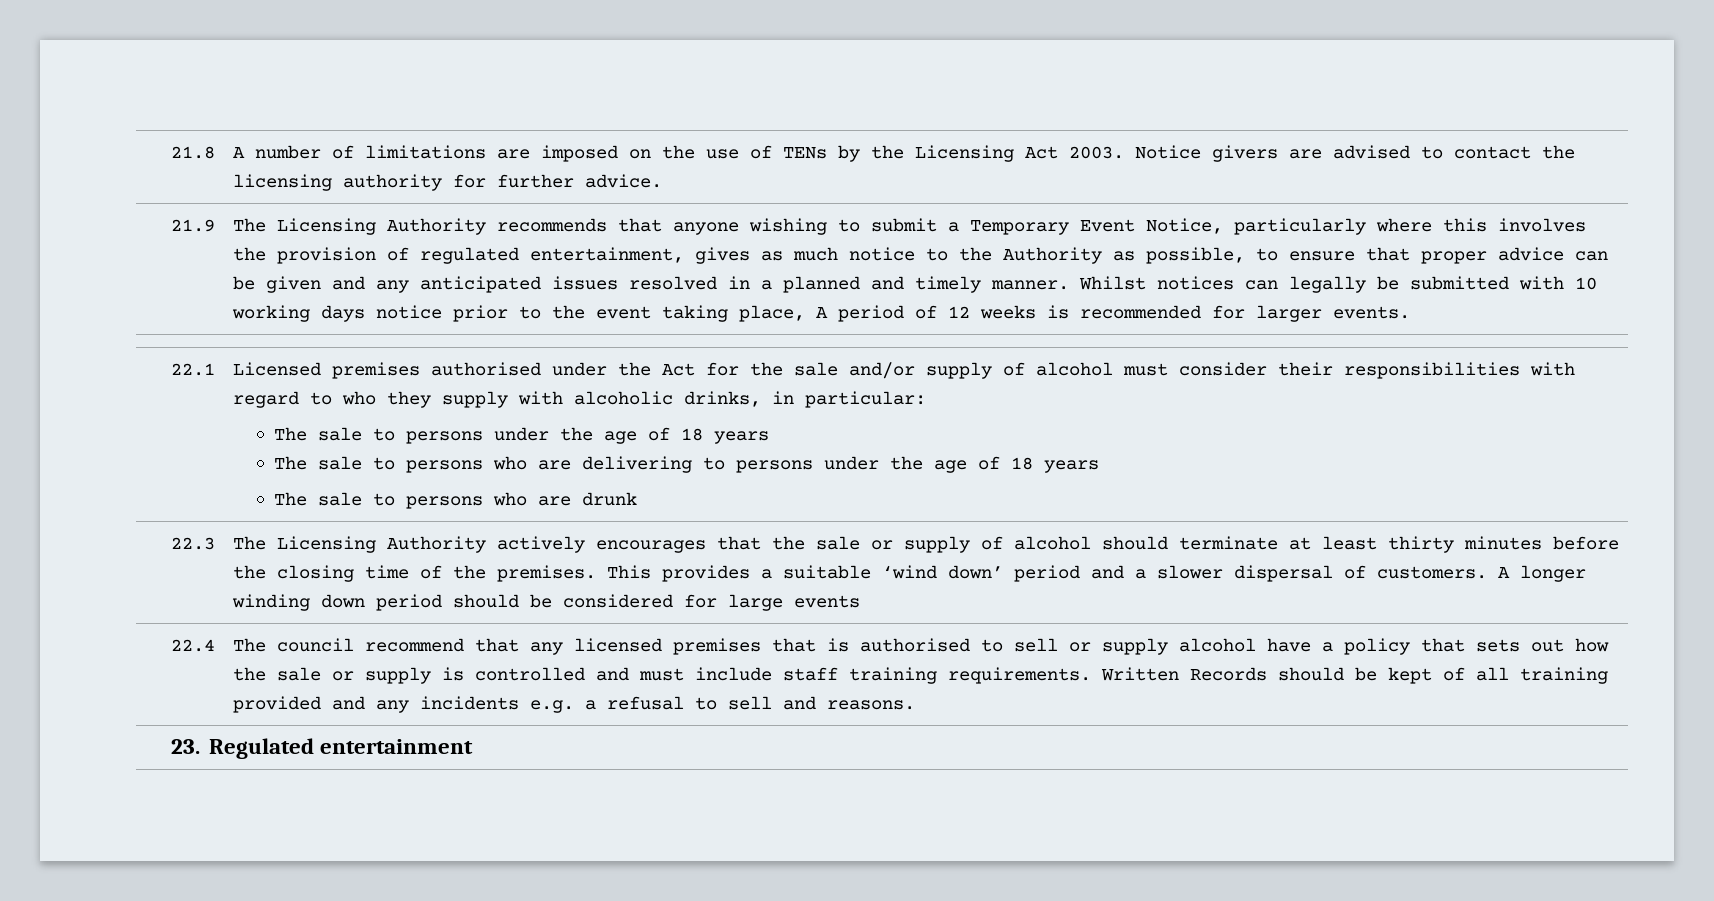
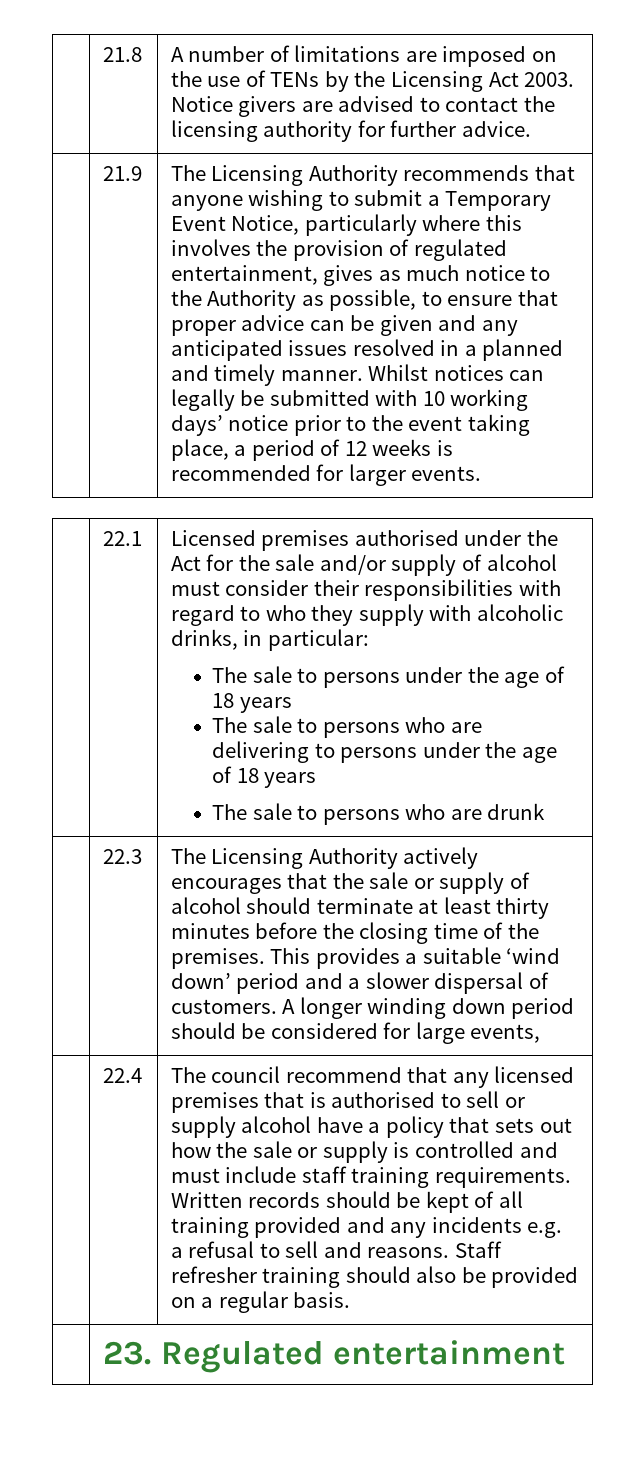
[320,305,365,322] days -> [170,415,223,436] days’
[815,307,828,318] A -> [234,445,247,456] a
[793,595,860,608] events -> [470,1024,541,1043] events,
[1189,667,1267,681] Records -> [248,1192,321,1208] records
(915, 705) none -> [455,1241,503,1258] [170,1266,579,1288] [170,1291,351,1313] Staff refresher training should also be provided on a regular basis.

